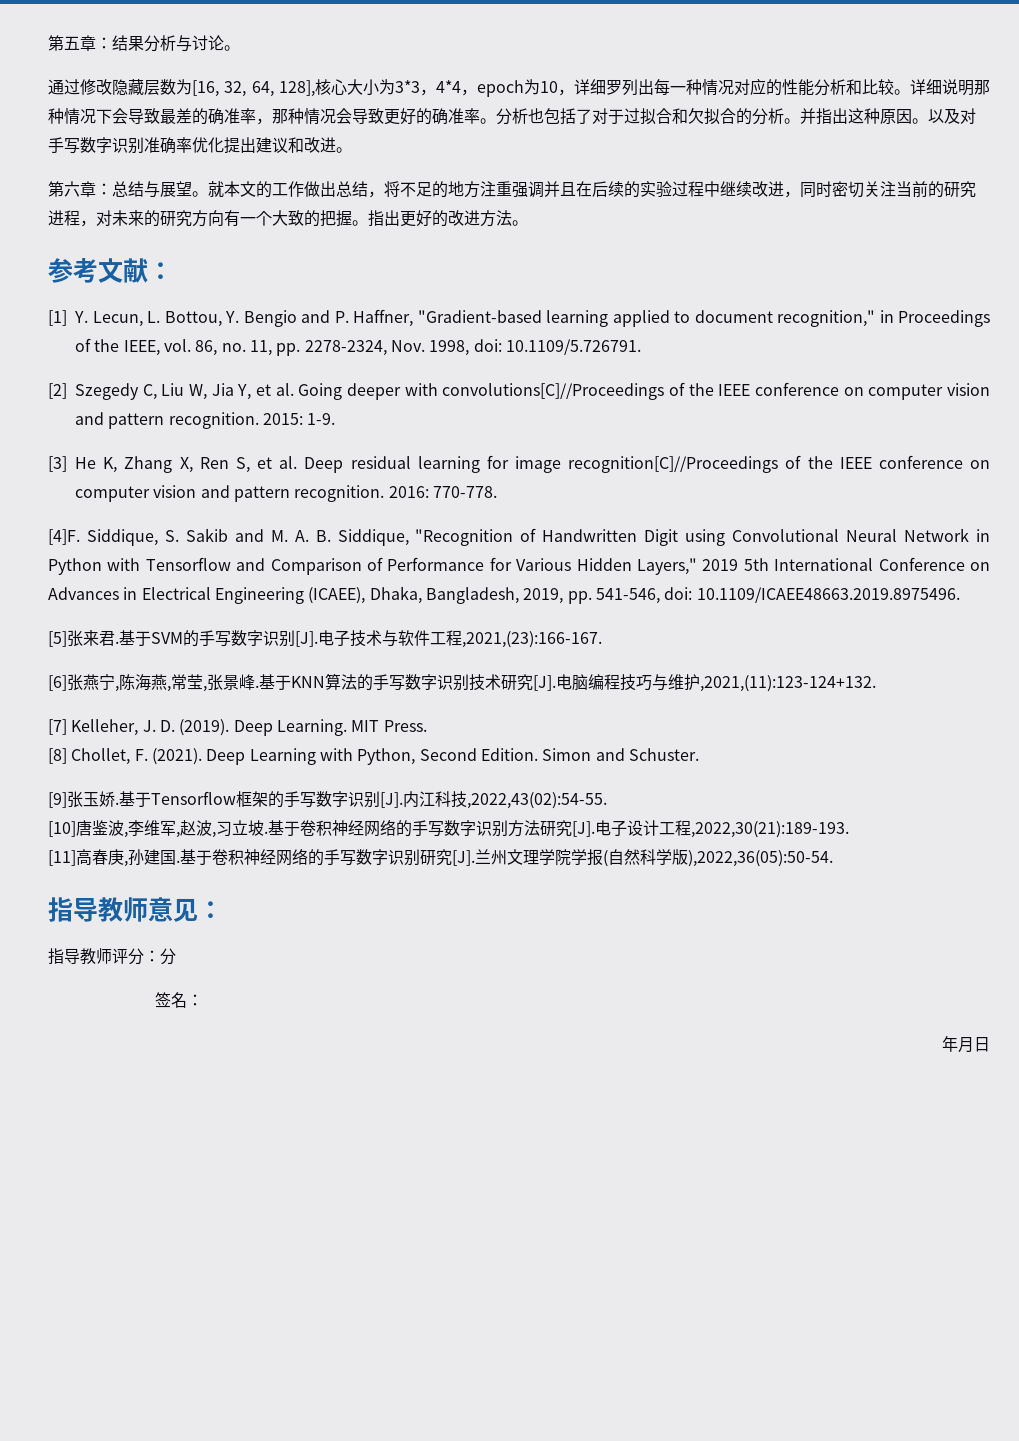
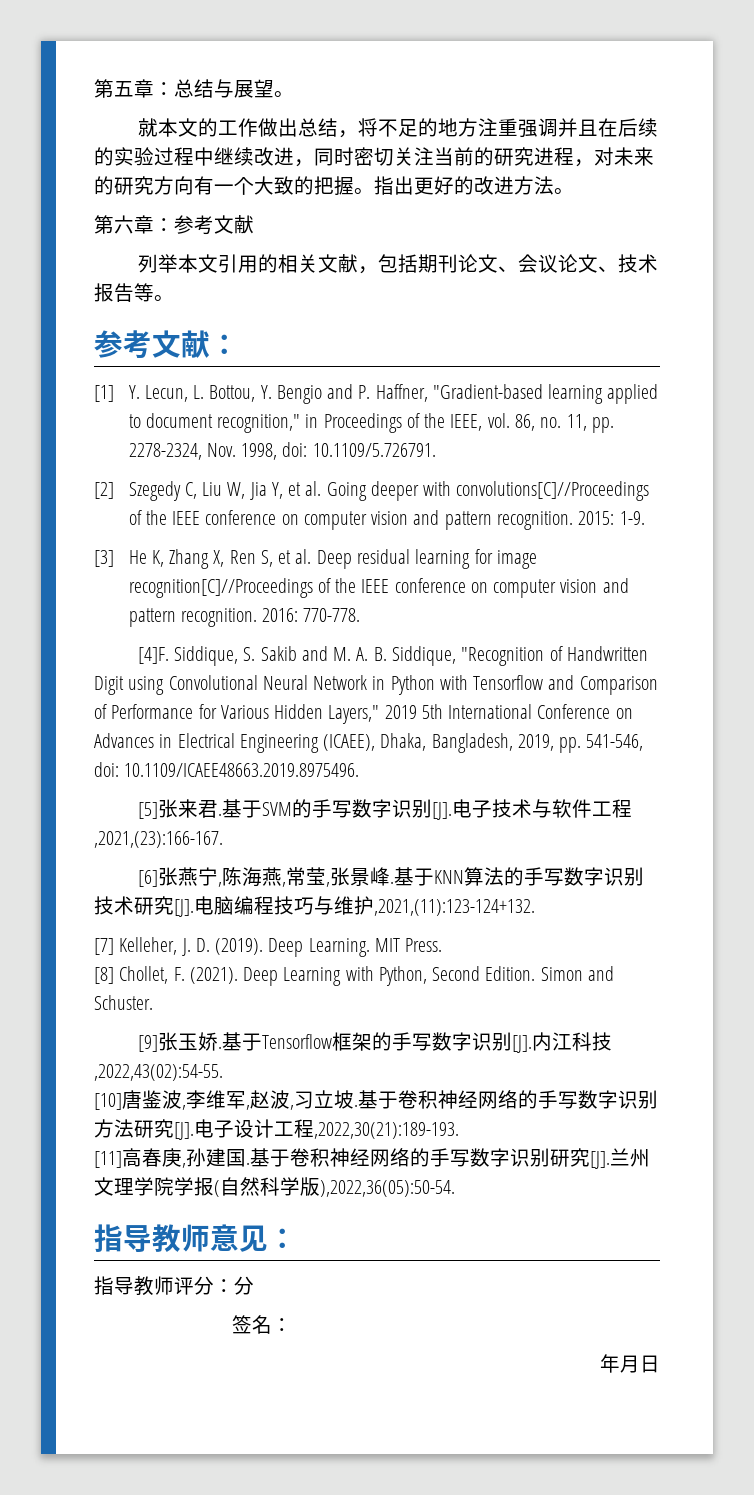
[112,35,240,52] [48,78,990,97] [48,108,976,125] [48,137,352,154] [48,181,112,197] 结果分析与讨论。 // 通过修改隐藏层数为[16, 32, 64, 128],核心大小为3*3，4*4，epoch为10，详细罗列出每一种情况对应的性能分析和比较。详细说明那种情况下会导致最差的确准率，那种情况会导致更好的确准率。分析也包括了对于过拟合和欠拟合的分析。并指出这种原因。以及对手写数字识别准确率优化提出建议和改进。 // 第六章： -> (174, 89) none
(208, 194) none -> (294, 94) //
(528, 223) none -> [94,215,254,235] [137,254,658,274] [94,283,174,302] // 第六章：参考文献 // 列举本文引用的相关文献，包括期刊论文、会议论文、技术报告等。

